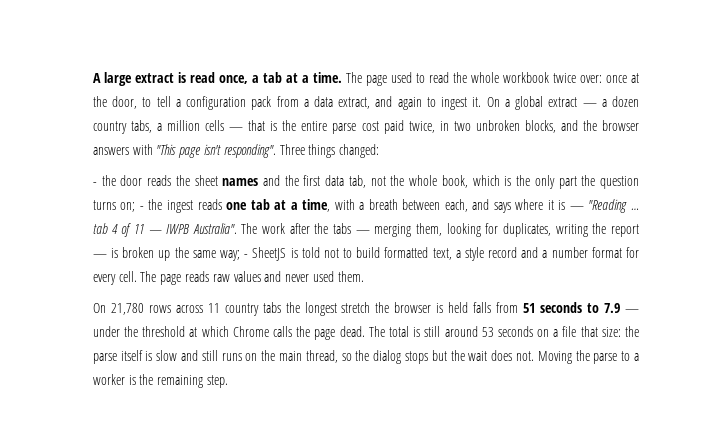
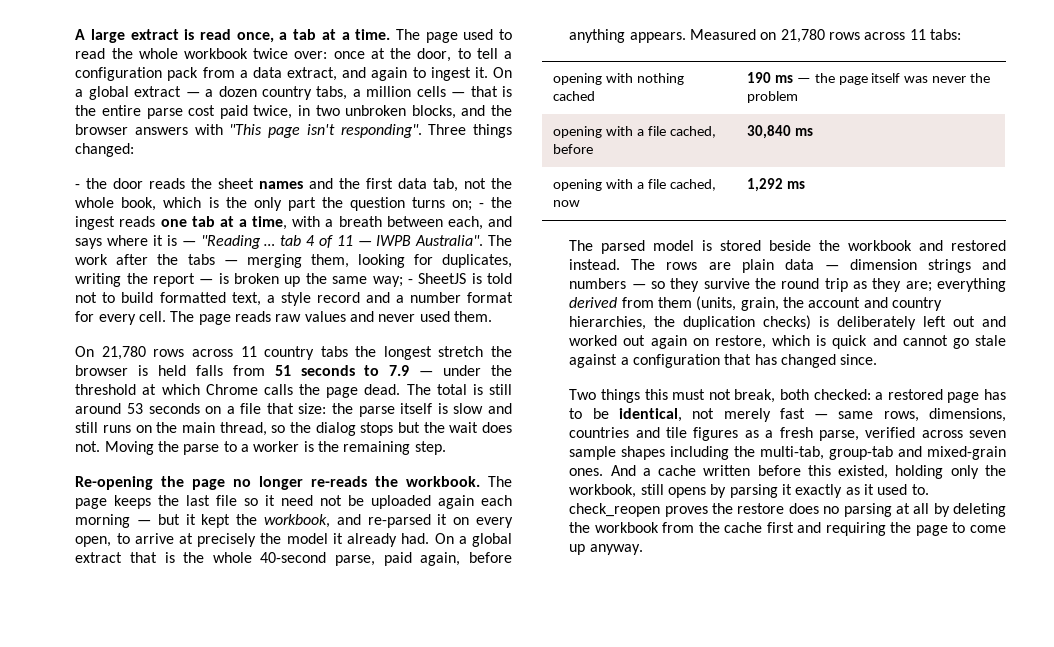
(229, 381) none -> [75,476,512,490] [75,495,512,509] [75,514,514,528] [75,533,512,547] [75,552,513,566] [569,29,961,43] [552,73,684,85] [552,91,595,101] [746,72,991,85] [746,91,798,103] [552,126,716,138] [552,144,593,154] [746,125,813,139] [552,179,716,191] [552,200,580,207] [746,178,805,192] [569,240,1006,254] [569,259,1006,273] [569,278,1006,292] [569,296,942,311] [569,315,1006,330] [569,335,1006,349] [569,354,878,368] [569,389,1007,403] [569,408,1006,422] [569,427,1006,441] [569,446,1006,460] [569,465,1006,479] [569,484,929,498] [569,503,1007,517] [569,522,1006,536] [569,544,643,555] // Re-opening the page no longer re-reads the workbook. The page keeps the last file so it need not be uploaded again each morning — but it kept the workbook, and re-parsed it on every open, to arrive at precisely the model it already had. On a global extract that is the whole 40-second parse, paid again, before anything appears. Measured on 21,780 rows across 11 tabs: // opening with nothing cached | 190 ms — the page itself was never the problem // opening with a file cached, before | 30,840 ms // opening with a file cached, now | 1,292 ms // The parsed model is stored beside the workbook and restored instead. The rows are plain data — dimension strings and numbers — so they survive the round trip as they are; everything derived from them (units, grain, the account and country hierarchies, the duplication checks) is deliberately left out and worked out again on restore, which is quick and cannot go stale against a configuration that has changed since. // Two things this must not break, both checked: a restored page has to be identical, not merely fast — same rows, dimensions, countries and tile figures as a fresh parse, verified across seven sample shapes including the multi-tab, group-tab and mixed-grain ones. And a cache written before this existed, holding only the workbook, still opens by parsing it exactly as it used to. check_reopen proves the restore does no parsing at all by deleting the workbook from the cache first and requiring the page to come up anyway.

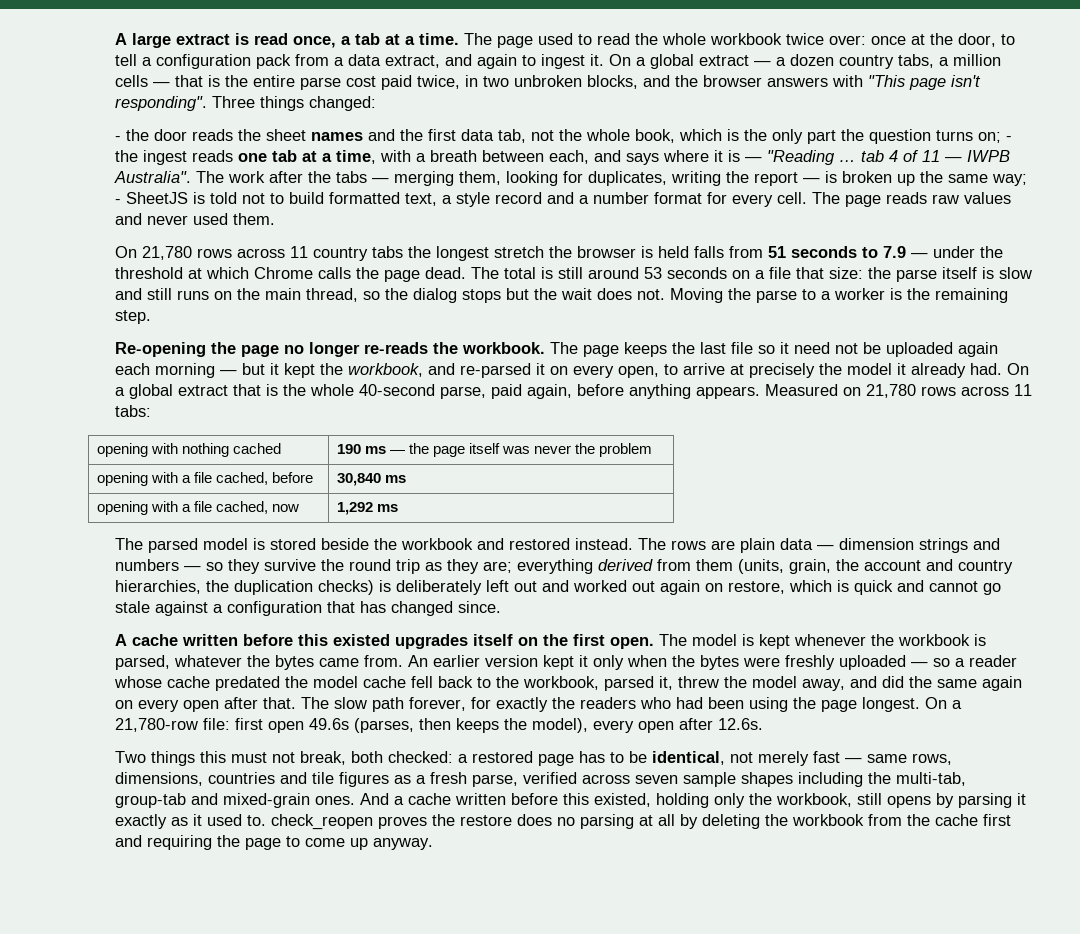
(878, 359) none -> [115,634,987,649] [115,655,1018,670] [114,676,1023,691] [115,697,963,712] [115,718,764,733] // A cache written before this existed upgrades itself on the first open. The model is kept whenever the workbook is parsed, whatever the bytes came from. An earlier version kept it only when the bytes were freshly uploaded — so a reader whose cache predated the model cache fell back to the workbook, parsed it, threw the model away, and did the same again on every open after that. The slow path forever, for exactly the readers who had been using the page longest. On a 21,780-row file: first open 49.6s (parses, then keeps the model), every open after 12.6s.

